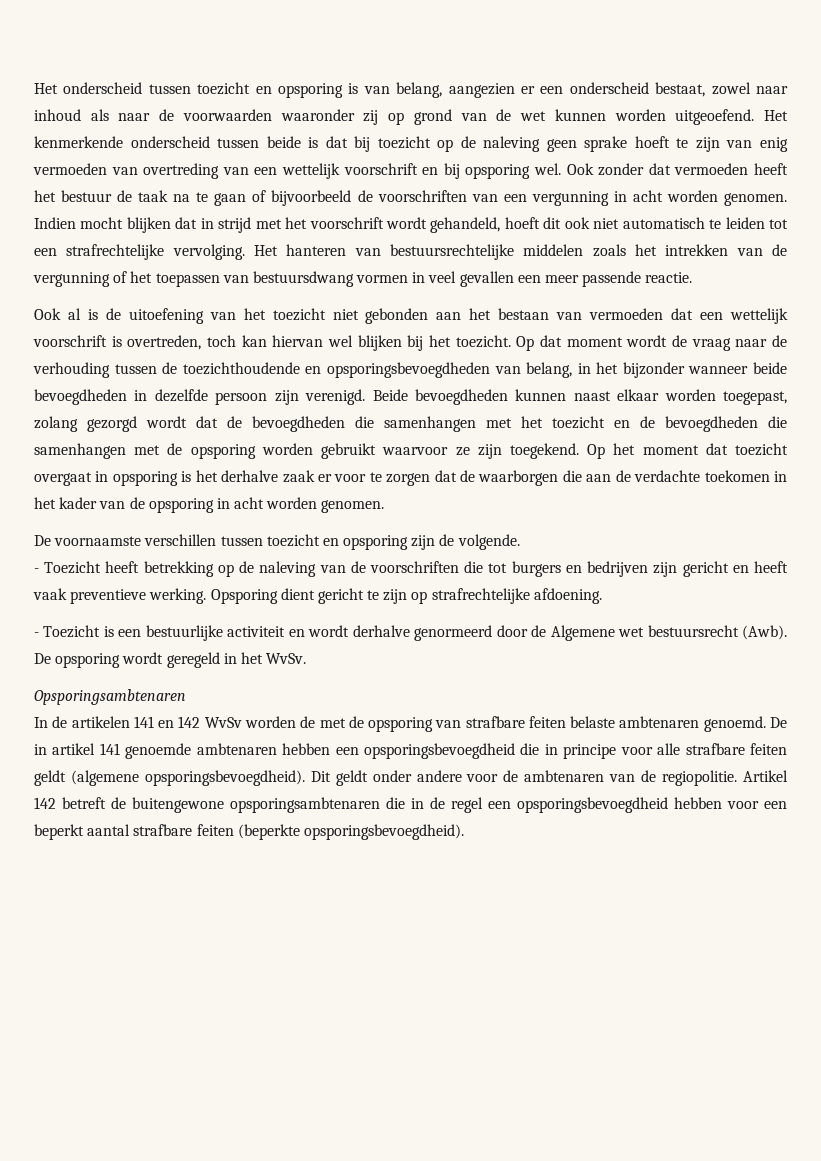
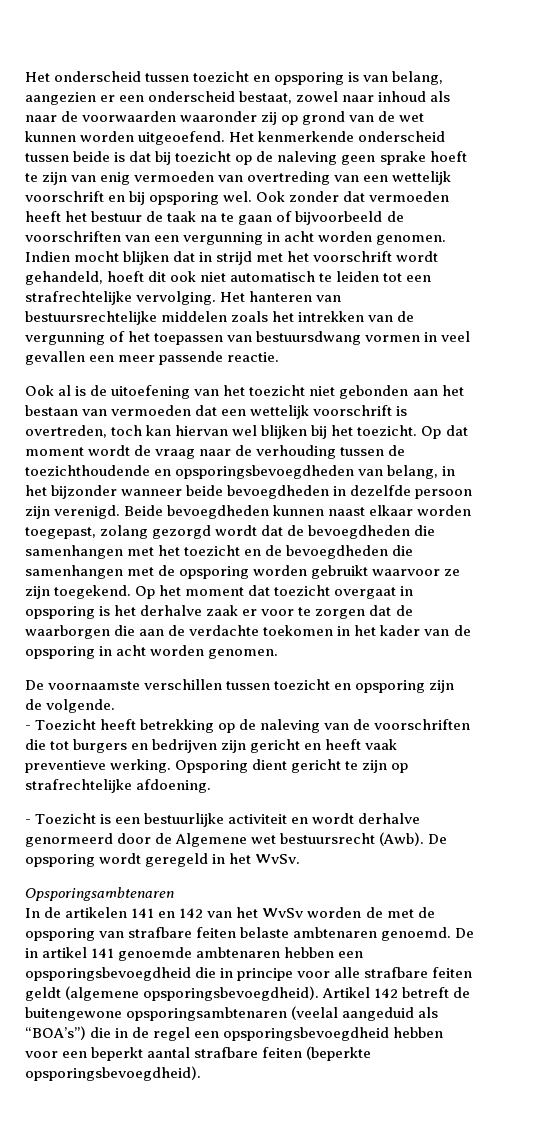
(201, 722) none -> [207,907,259,918] van het
[310,770,738,786] Dit geldt onder andere voor de ambtenaren van de regiopolitie. -> (320, 993) none
(380, 805) none -> [291,1006,439,1021] [25,1026,86,1040] (veelal aangeduid als “BOA’s”)

